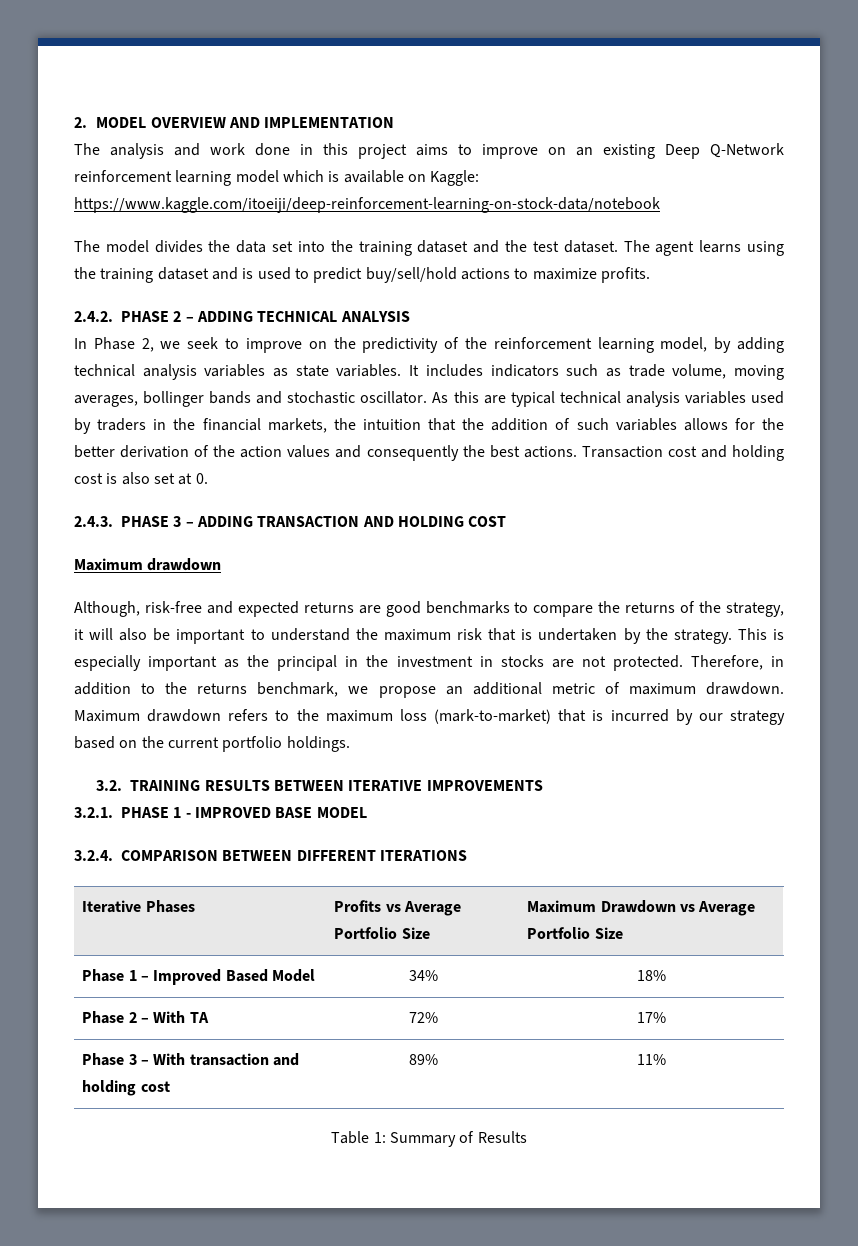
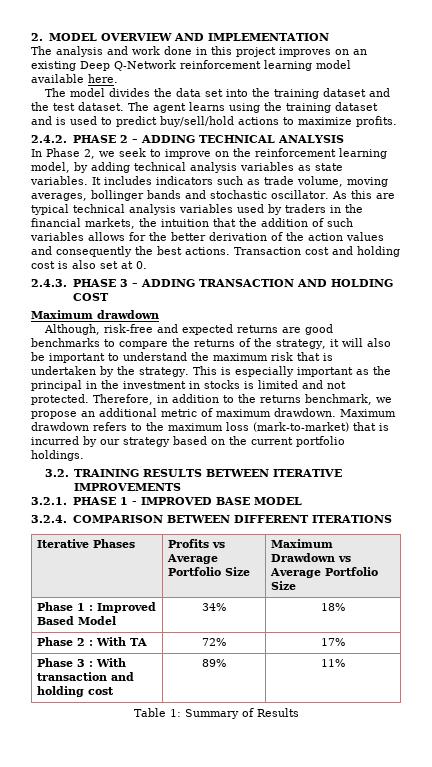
[416,144,538,159] aims to improve -> [279,47,331,57] improves
[282,170,480,186] [74,197,660,213] which is available on Kaggle: https://www.kaggle.com/itoeiji/deep-reinforcement-learning-on-stock-data/notebook -> [31,74,118,83] available here.
[362,337,487,353] predictivity of the -> (251, 152) none
[551,659,574,668] are -> [244,380,323,389] is limited and
[141,976,150,981] – -> [88,605,93,611] :
[141,1018,150,1023] – -> [88,640,93,646] :
[141,1060,150,1065] – -> [88,661,93,667] :

